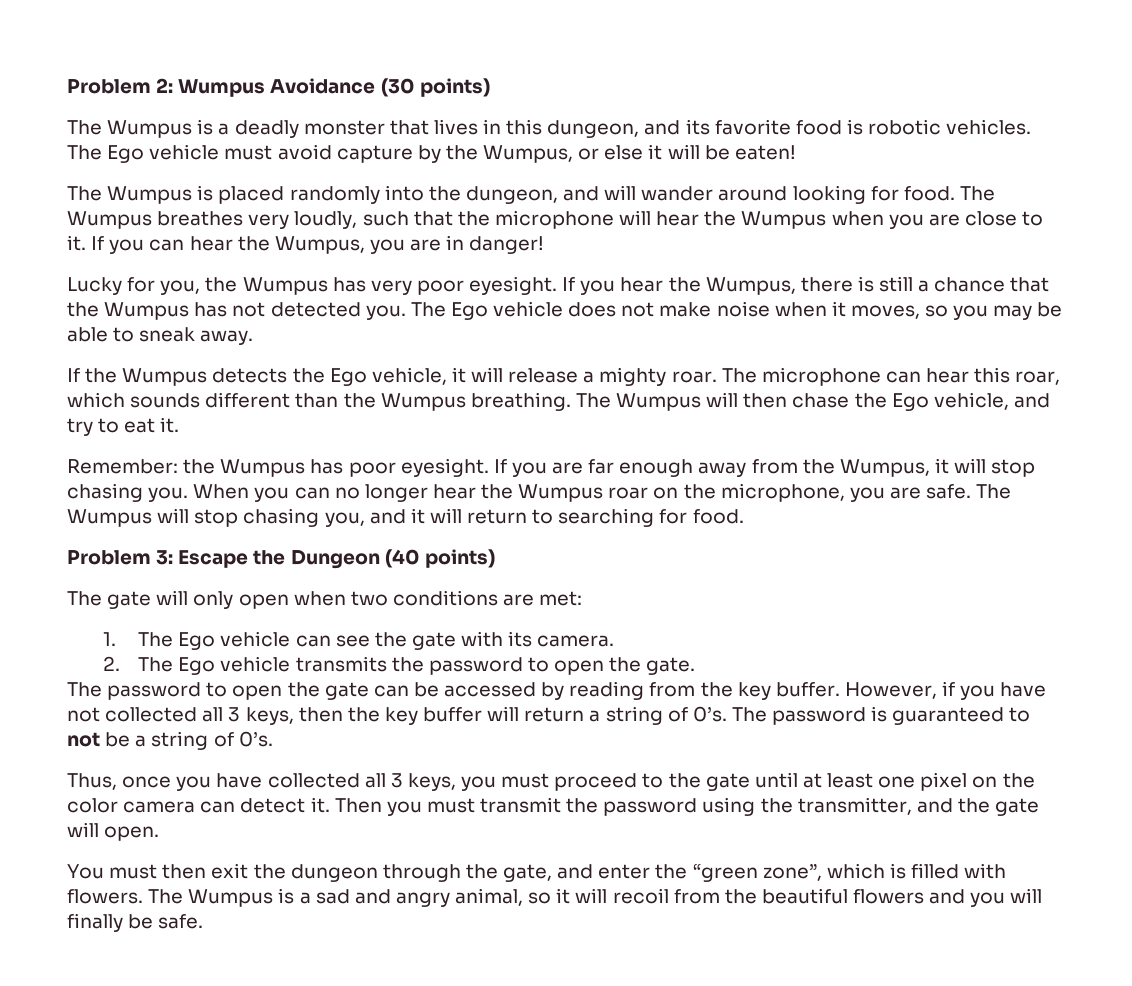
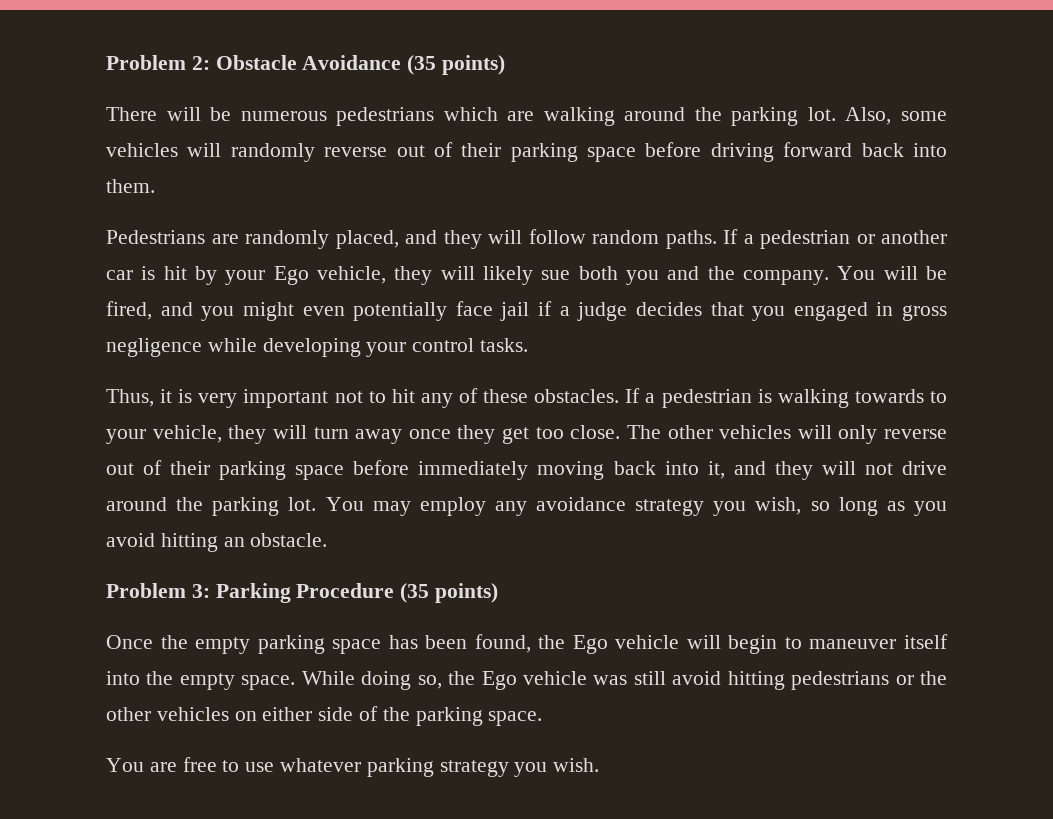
[178,78,490,97] [67,119,1032,138] [67,144,796,163] [67,185,995,204] [67,210,1044,229] [67,235,545,254] [67,276,1050,295] [67,301,1063,320] [67,327,254,345] [67,367,1061,386] [67,392,1050,411] [67,417,180,436] [67,458,1036,477] [67,483,1012,502] [67,508,744,527] [67,549,495,569] [67,590,583,609] [102,631,615,650] [102,656,696,675] [67,681,1047,700] [67,706,1031,725] [67,731,273,750] [67,772,1035,791] [67,797,1040,816] [67,822,160,841] [67,863,1007,882] [67,888,1043,907] [67,913,204,932] Wumpus Avoidance (30 points) // The Wumpus is a deadly monster that lives in this dungeon, and its favorite food is robotic vehicles. The Ego vehicle must avoid capture by the Wumpus, or else it will be eaten! // The Wumpus is placed randomly into the dungeon, and will wander around looking for food. The Wumpus breathes very loudly, such that the microphone will hear the Wumpus when you are close to it. If you can hear the Wumpus, you are in danger! // Lucky for you, the Wumpus has very poor eyesight. If you hear the Wumpus, there is still a chance that the Wumpus has not detected you. The Ego vehicle does not make noise when it moves, so you may be able to sneak away. // If the Wumpus detects the Ego vehicle, it will release a mighty roar. The microphone can hear this roar, which sounds different than the Wumpus breathing. The Wumpus will then chase the Ego vehicle, and try to eat it. // Remember: the Wumpus has poor eyesight. If you are far enough away from the Wumpus, it will stop chasing you. When you can no longer hear the Wumpus roar on the microphone, you are safe. The Wumpus will stop chasing you, and it will return to searching for food. // Problem 3: Escape the Dungeon (40 points) // The gate will only open when two conditions are met: // 1. The Ego vehicle can see the gate with its camera. // 2. The Ego vehicle transmits the password to open the gate. // The password to open the gate can be accessed by reading from the key buffer. However, if you have not collected all 3 keys, then the key buffer will return a string of 0’s. The password is guaranteed to not be a string of 0’s. // Thus, once you have collected all 3 keys, you must proceed to the gate until at least one pixel on the color camera can detect it. Then you must transmit the password using the transmitter, and the gate will open. // You must then exit the dungeon through the gate, and enter the “green zone”, which is filled with flowers. The Wumpus is a sad and angry animal, so it will recoil from the beautiful flowers and you will finally be safe. -> [215,55,506,75] [106,107,948,126] [106,142,947,162] [106,179,155,193] [106,229,947,249] [106,266,948,285] [106,301,947,321] [106,338,529,357] [106,388,947,408] [106,425,947,444] [106,460,948,480] [106,497,947,516] [106,533,328,552] [106,583,499,603] [106,634,948,654] [106,671,947,690] [106,706,543,726] [106,757,600,777] Obstacle Avoidance (35 points) // There will be numerous pedestrians which are walking around the parking lot. Also, some vehicles will randomly reverse out of their parking space before driving forward back into them. // Pedestrians are randomly placed, and they will follow random paths. If a pedestrian or another car is hit by your Ego vehicle, they will likely sue both you and the company. You will be fired, and you might even potentially face jail if a judge decides that you engaged in gross negligence while developing your control tasks. // Thus, it is very important not to hit any of these obstacles. If a pedestrian is walking towards to your vehicle, they will turn away once they get too close. The other vehicles will only reverse out of their parking space before immediately moving back into it, and they will not drive around the parking lot. You may employ any avoidance strategy you wish, so long as you avoid hitting an obstacle. // Problem 3: Parking Procedure (35 points) // Once the empty parking space has been found, the Ego vehicle will begin to maneuver itself into the empty space. While doing so, the Ego vehicle was still avoid hitting pedestrians or the other vehicles on either side of the parking space. // You are free to use whatever parking strategy you wish.

